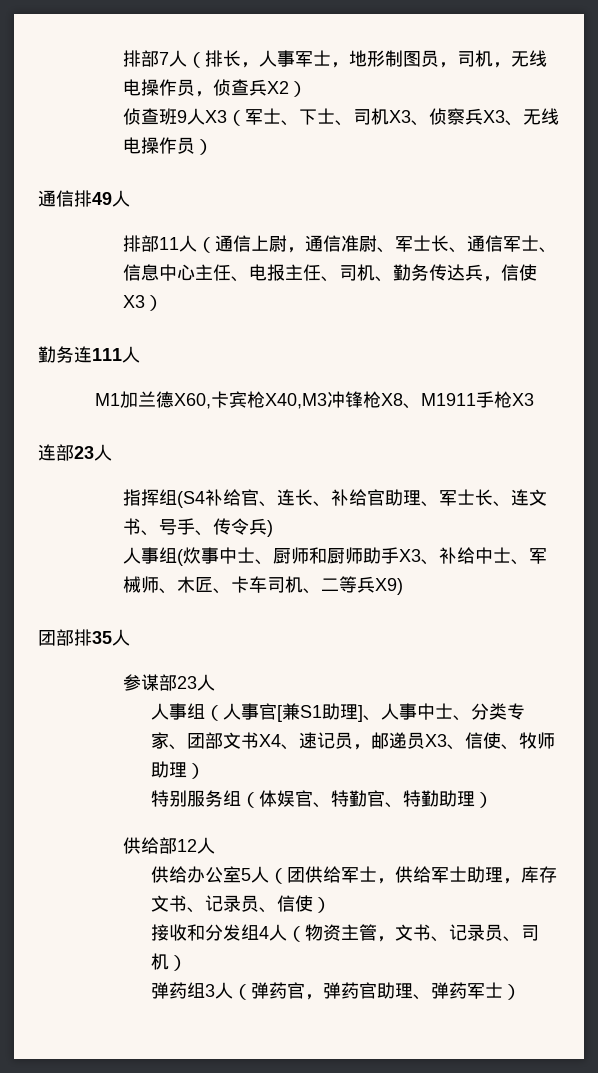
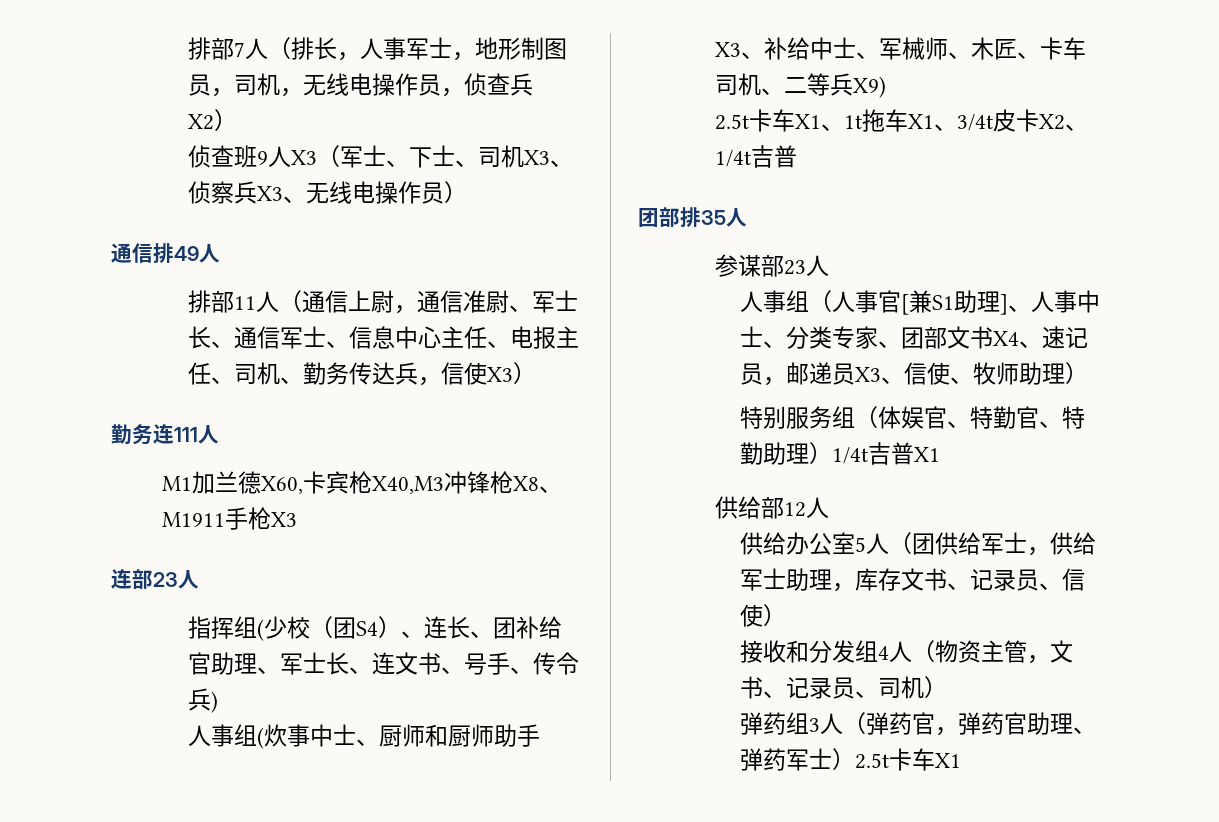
[176,489,259,508] (S4补给官 -> [256,616,401,641] (少校（团S4）
(331, 504) none -> [492,617,516,639] 团
(403, 586) none -> [714,109,1088,132] [714,145,797,168] // 2.5t卡车X1、1t拖车X1、3/4t皮卡X2、1/4t吉普
(494, 800) none -> [832,442,941,465] 1/4t吉普X1
(522, 992) none -> [855,748,962,771] 2.5t卡车X1

